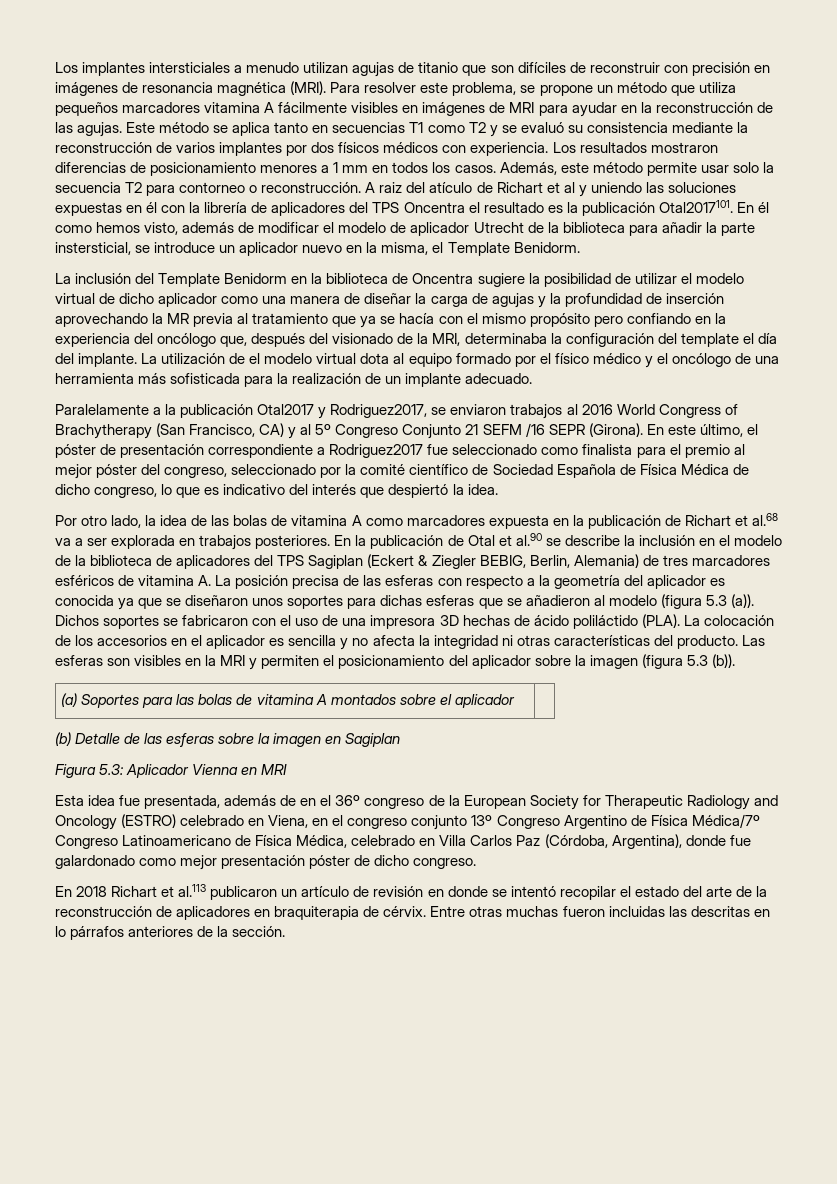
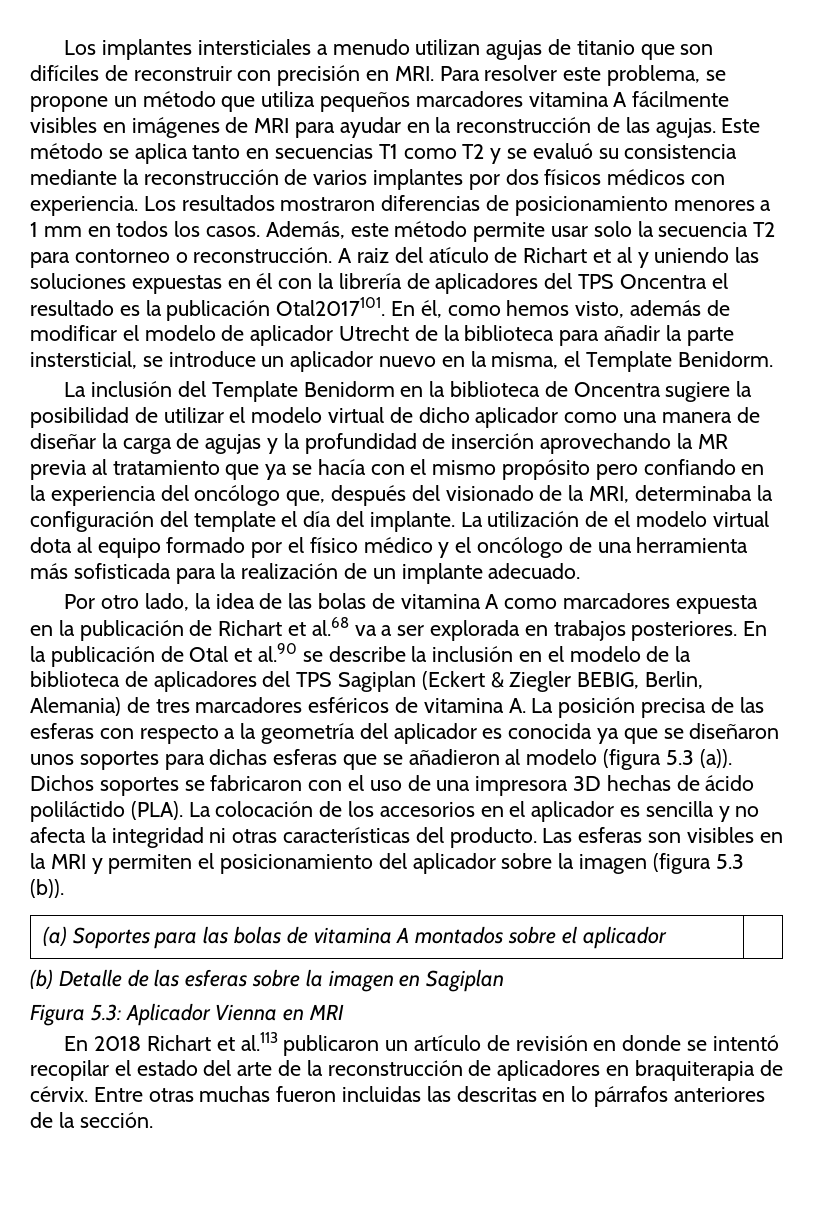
[55,81,327,96] imágenes de resonancia magnética (MRI). -> [394,66,434,81] MRI.
[757,202,769,213] él -> [420,300,442,318] él,
[55,404,738,419] [55,423,758,439] [55,444,745,458] [55,464,749,479] [55,484,498,498] // Paralelamente a la publicación Otal2017 y Rodriguez2017, se enviaron trabajos al 2016 World Congress of Brachytherapy (San Francisco, CA) y al 5º Congreso Conjunto 21 SEFM /16 SEPR (Girona). En este último, el póster de presentación correspondiente a Rodriguez2017 fue seleccionado como finalista para el premio al mejor póster del congreso, seleccionado por la comité científico de Sociedad Española de Física Médica de dicho congreso, lo que es indicativo del interés que despiertó la idea. -> (581, 571) none
[55,794,778,810] [55,814,760,830] [55,834,751,849] [55,855,477,870] // Esta idea fue presentada, además de en el 36º congreso de la European Society for Therapeutic Radiology and Oncology (ESTRO) celebrado en Viena, en el congreso conjunto 13º Congreso Argentino de Física Médica/7º Congreso Latinoamericano de Física Médica, celebrado en Villa Carlos Paz (Córdoba, Argentina), donde fue galardonado como mejor presentación póster de dicho congreso. -> (345, 1012) none

